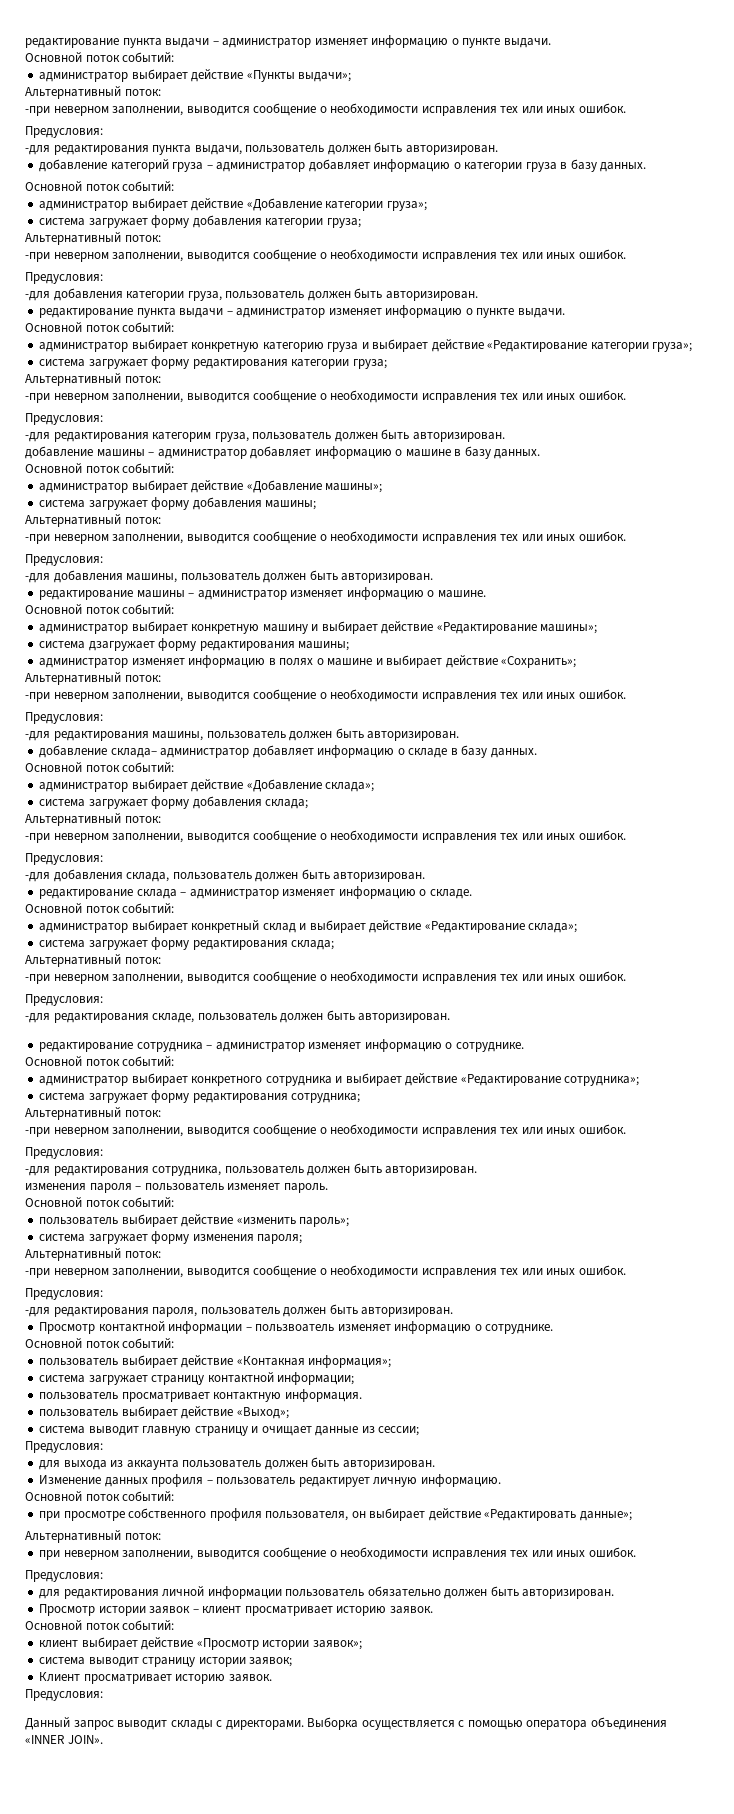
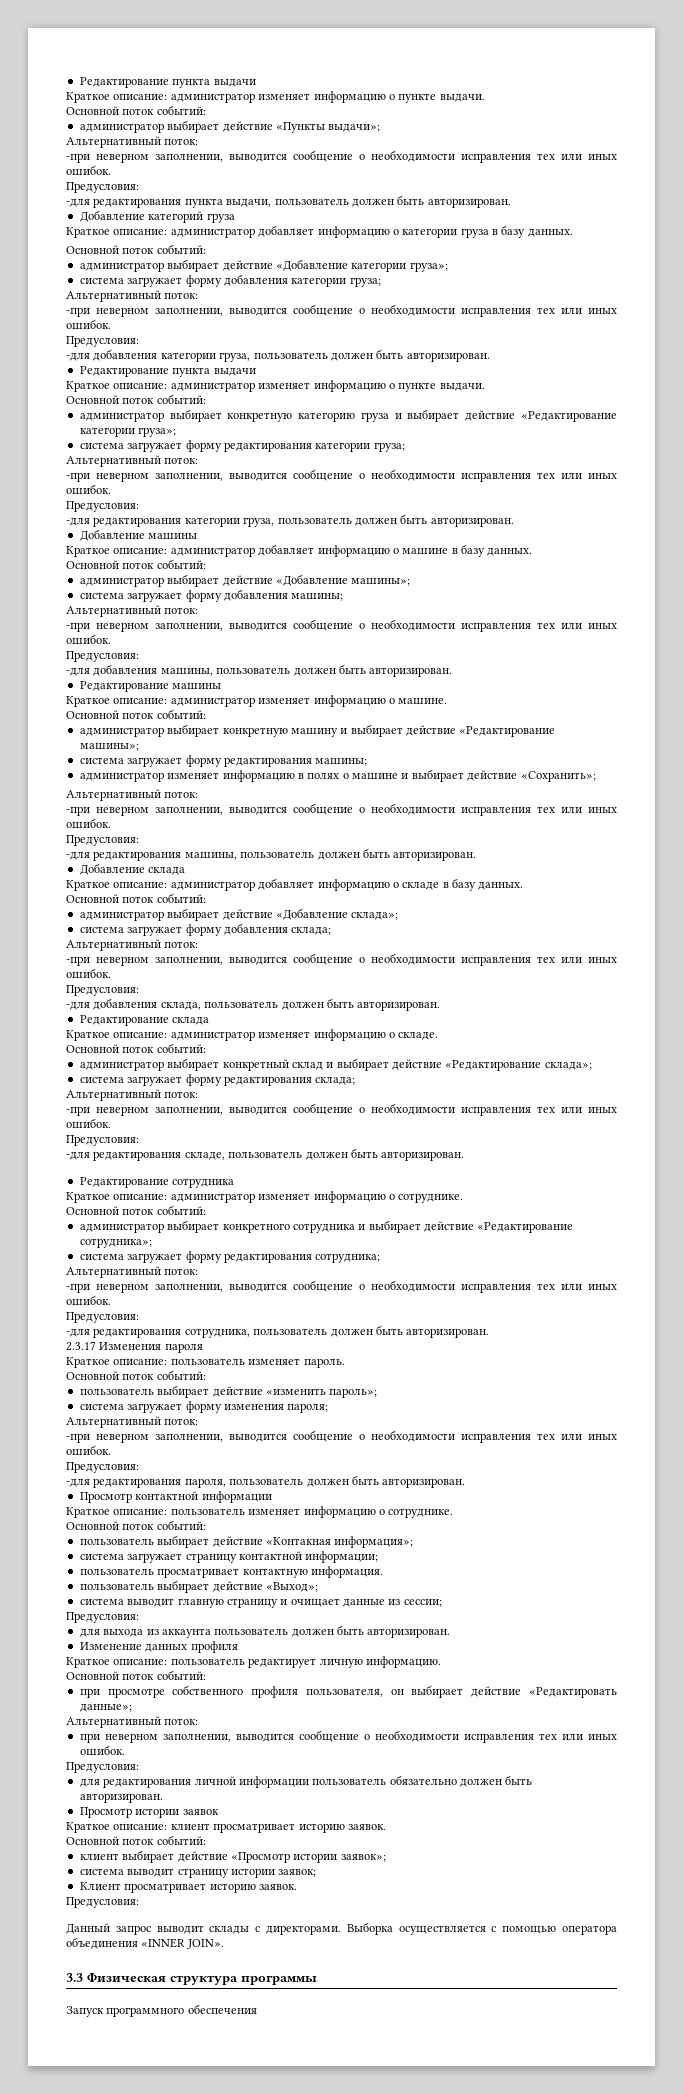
[25,38,219,48] редактирование пункта выдачи – -> [79,77,256,88] [66,92,168,103] Редактирование пункта выдачи // Краткое описание:
[39,159,108,172] добавление -> [79,210,145,222] Добавление
[206,165,213,169] – -> [66,227,168,238] // Краткое описание:
[39,308,233,318] редактирование пункта выдачи – -> [79,366,256,377] [66,381,168,392] Редактирование пункта выдачи // Краткое описание:
[152,429,505,442] [25,446,155,459] категорим груза, пользователь должен быть авторизирован. // добавление машины – -> [184,514,514,527] [79,529,198,541] [66,546,168,557] категории груза, пользователь должен быть авторизирован. // Добавление машины // Краткое описание:
[39,590,195,600] редактирование машины – -> [79,681,222,692] [66,696,168,707] Редактирование машины // Краткое описание:
[88,641,155,651] дзагружает -> [127,757,183,767] загружает
[39,745,157,758] добавление склада– -> [79,863,186,875] [66,880,168,891] Добавление склада // Краткое описание:
[39,889,187,899] редактирование склада – -> [79,1015,210,1026] [66,1030,168,1041] Редактирование склада // Краткое описание:
[39,1042,213,1052] редактирование сотрудника – -> [79,1177,235,1188] [66,1192,168,1203] Редактирование сотрудника // Краткое описание:
[25,1183,86,1190] изменения -> [66,1341,162,1351] 2.3.17 Изменения
[135,1186,142,1190] – -> [66,1357,168,1368] // Краткое описание:
[245,1324,335,1332] – пользвоатель -> [66,1507,245,1518] // Краткое описание: пользователь
[206,1480,213,1484] – -> [66,1657,168,1668] // Краткое описание:
[192,1609,199,1613] – -> [66,1822,168,1833] // Краткое описание:
(103, 1739) none -> [66,1973,317,1985] [66,2004,257,2017] // 3.3 Физическая структура программы // Запуск программного обеспечения

